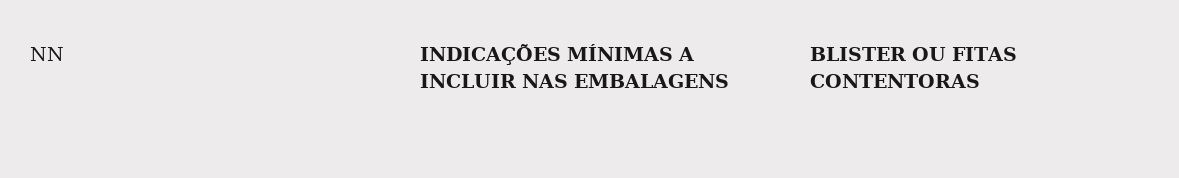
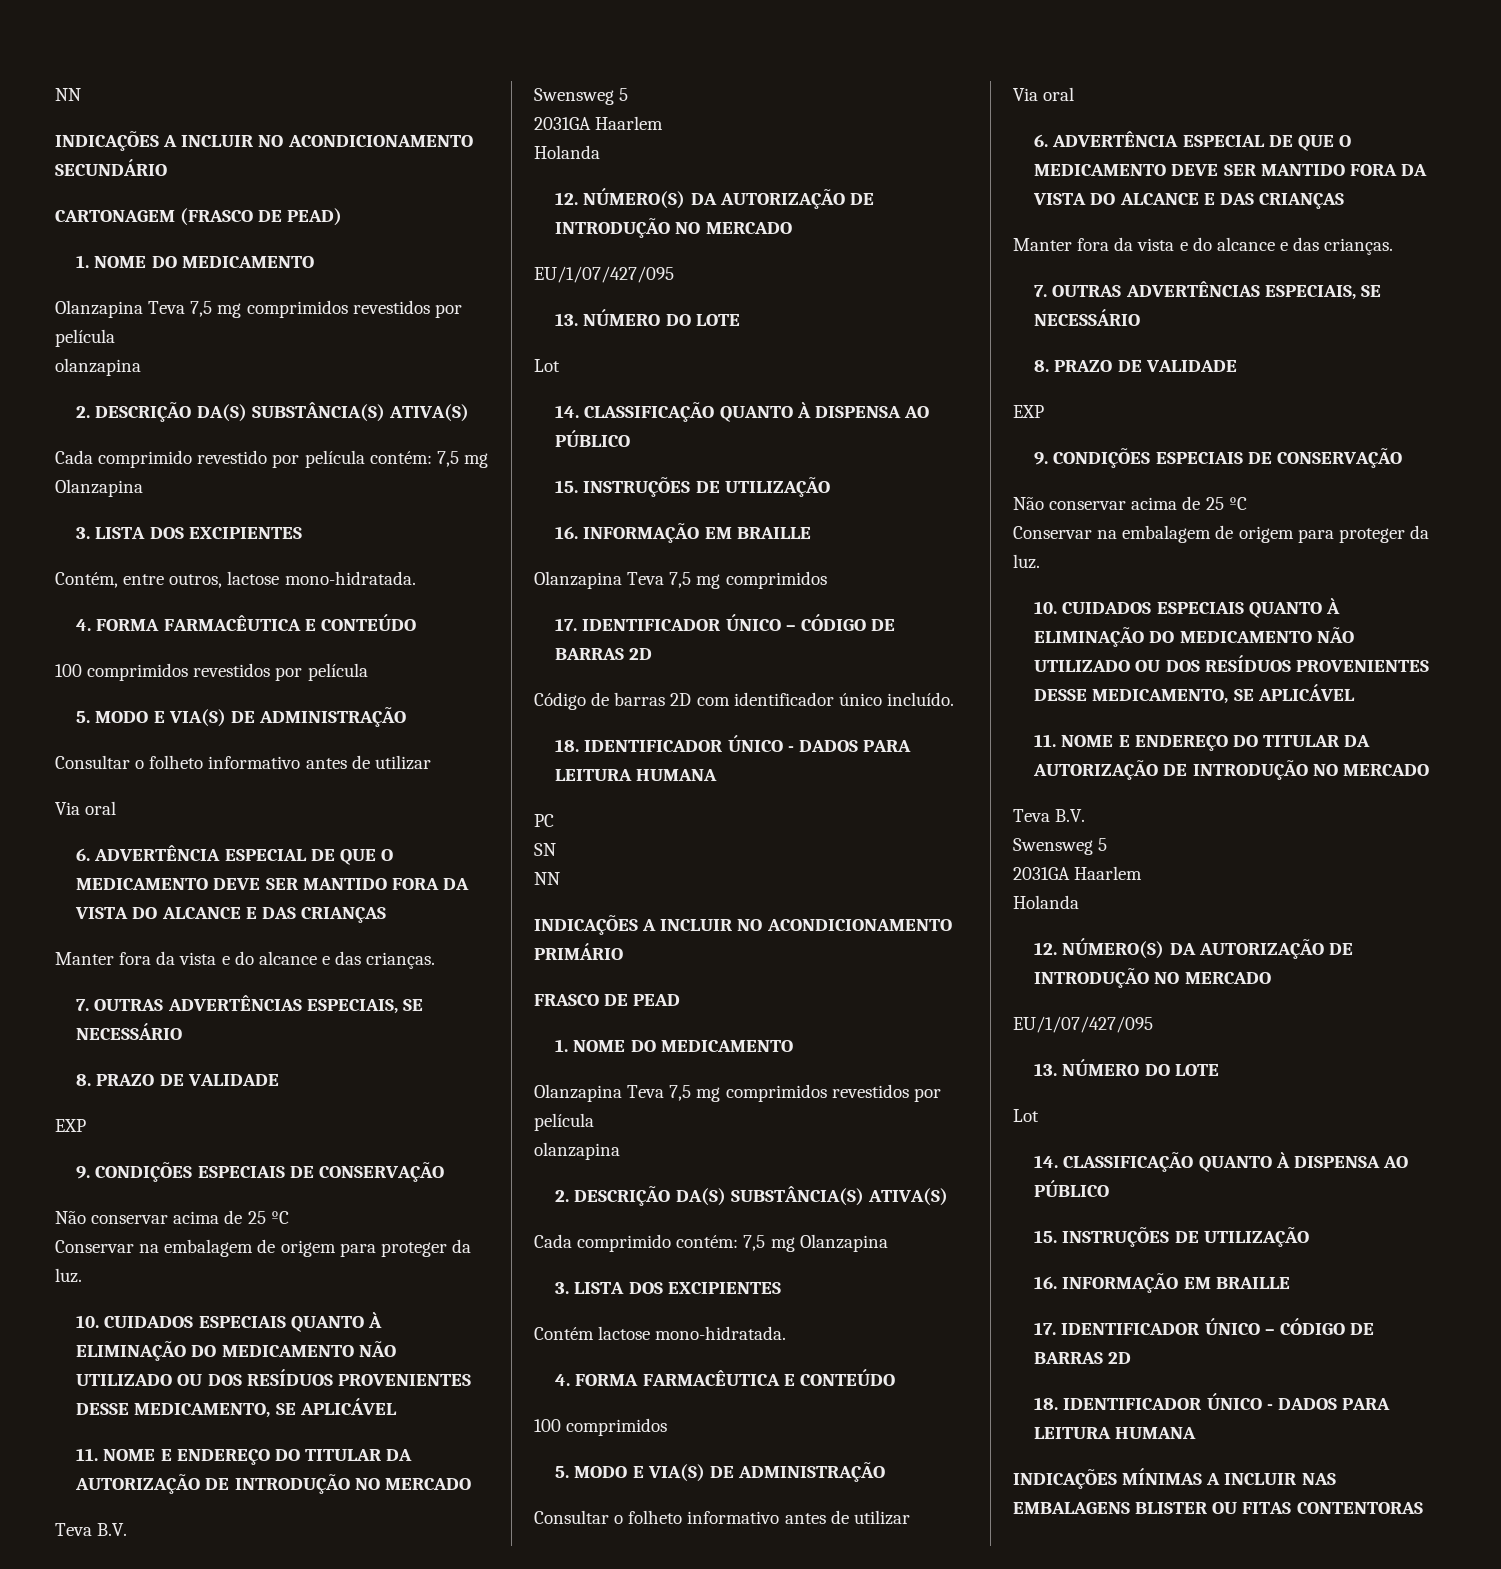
[30,47,64,61] NN -> [55,88,81,101] [55,131,473,151] [55,159,167,176] [55,208,343,226] [76,255,314,268] [55,300,462,318] [55,329,115,347] [55,358,141,376] [76,402,469,422] [55,450,488,468] [55,479,143,497] [76,527,302,539] [55,571,416,588] [76,614,416,631] [55,663,368,681] [76,707,406,727] [55,755,431,770] [55,801,117,815] [76,845,393,865] [76,878,469,890] [75,907,386,923] [55,951,436,969] [76,995,423,1014] [76,1023,183,1040] [76,1074,279,1086] [55,1119,86,1132] [76,1162,444,1182] [55,1210,289,1224] [55,1239,471,1257] [55,1268,82,1283] [76,1312,382,1332] [76,1341,396,1361] [76,1369,471,1386] [76,1398,397,1418] [76,1448,413,1465] [75,1474,471,1494] [55,1523,128,1536] [534,88,629,105] [534,116,664,130] [534,145,600,159] [555,188,874,209] [555,218,792,238] [534,266,674,283] [555,309,740,326] [534,359,560,372] [555,402,929,422] [555,430,631,447] [555,477,830,497] [555,523,811,543] [534,571,827,589] [555,614,895,631] [555,648,653,660] [534,692,954,710] [555,735,911,752] [555,769,718,781] [534,814,554,827] [534,843,556,856] [534,872,560,885] [534,915,952,935] [534,943,623,960] [534,994,681,1006] [555,1039,793,1052] [534,1084,941,1102] [534,1113,594,1131] [534,1142,620,1160] [555,1186,948,1206] [534,1234,888,1252] [555,1282,781,1294] [534,1326,787,1340] [555,1369,895,1386] [534,1418,668,1436] [555,1462,885,1482] [534,1510,910,1525] [1013,87,1075,101] [1034,131,1351,151] [1034,164,1427,176] [1033,193,1344,209] [1013,237,1394,255] [1034,281,1381,300] [1034,309,1141,326] [1034,360,1237,372] [1013,405,1044,418] [1034,448,1402,468] [1013,496,1247,510] [1013,525,1429,543] [1013,554,1040,569] [1034,598,1340,618] [1034,627,1354,647] [1034,655,1429,672] [1034,684,1355,704] [1034,734,1371,751] [1033,760,1429,780] [1013,809,1086,822] [1013,838,1108,855] [1013,866,1143,880] [1013,895,1079,909] [1034,938,1353,959] [1034,968,1271,988] [1013,1016,1153,1033] [1034,1059,1219,1076] [1013,1109,1039,1122] [1034,1152,1408,1172] [1034,1180,1110,1197] [1034,1227,1309,1247] [1034,1273,1290,1293] [1034,1318,1374,1335] [1034,1352,1132,1364] [1034,1393,1390,1410] [1034,1427,1197,1439] NN // INDICAÇÕES A INCLUIR NO ACONDICIONAMENTO SECUNDÁRIO // CARTONAGEM (FRASCO DE PEAD) // 1. NOME DO MEDICAMENTO // Olanzapina Teva 7,5 mg comprimidos revestidos por película // olanzapina // 2. DESCRIÇÃO DA(S) SUBSTÂNCIA(S) ATIVA(S) // Cada comprimido revestido por película contém: 7,5 mg Olanzapina // 3. LISTA DOS EXCIPIENTES // Contém, entre outros, lactose mono-hidratada. // 4. FORMA FARMACÊUTICA E CONTEÚDO // 100 comprimidos revestidos por película // 5. MODO E VIA(S) DE ADMINISTRAÇÃO // Consultar o folheto informativo antes de utilizar // Via oral // 6. ADVERTÊNCIA ESPECIAL DE QUE O MEDICAMENTO DEVE SER MANTIDO FORA DA VISTA DO ALCANCE E DAS CRIANÇAS // Manter fora da vista e do alcance e das crianças. // 7. OUTRAS ADVERTÊNCIAS ESPECIAIS, SE NECESSÁRIO // 8. PRAZO DE VALIDADE // EXP // 9. CONDIÇÕES ESPECIAIS DE CONSERVAÇÃO // Não conservar acima de 25 ºC // Conservar na embalagem de origem para proteger da luz. // 10. CUIDADOS ESPECIAIS QUANTO À ELIMINAÇÃO DO MEDICAMENTO NÃO UTILIZADO OU DOS RESÍDUOS PROVENIENTES DESSE MEDICAMENTO, SE APLICÁVEL // 11. NOME E ENDEREÇO DO TITULAR DA AUTORIZAÇÃO DE INTRODUÇÃO NO MERCADO // Teva B.V. // Swensweg 5 // 2031GA Haarlem // Holanda // 12. NÚMERO(S) DA AUTORIZAÇÃO DE INTRODUÇÃO NO MERCADO // EU/1/07/427/095 // 13. NÚMERO DO LOTE // Lot // 14. CLASSIFICAÇÃO QUANTO À DISPENSA AO PÚBLICO // 15. INSTRUÇÕES DE UTILIZAÇÃO // 16. INFORMAÇÃO EM BRAILLE // Olanzapina Teva 7,5 mg comprimidos // 17. IDENTIFICADOR ÚNICO – CÓDIGO DE BARRAS 2D // Código de barras 2D com identificador único incluído. // 18. IDENTIFICADOR ÚNICO - DADOS PARA LEITURA HUMANA // PC // SN // NN // INDICAÇÕES A INCLUIR NO ACONDICIONAMENTO PRIMÁRIO // FRASCO DE PEAD // 1. NOME DO MEDICAMENTO // Olanzapina Teva 7,5 mg comprimidos revestidos por película // olanzapina // 2. DESCRIÇÃO DA(S) SUBSTÂNCIA(S) ATIVA(S) // Cada comprimido contém: 7,5 mg Olanzapina // 3. LISTA DOS EXCIPIENTES // Contém lactose mono-hidratada. // 4. FORMA FARMACÊUTICA E CONTEÚDO // 100 comprimidos // 5. MODO E VIA(S) DE ADMINISTRAÇÃO // Consultar o folheto informativo antes de utilizar // Via oral // 6. ADVERTÊNCIA ESPECIAL DE QUE O MEDICAMENTO DEVE SER MANTIDO FORA DA VISTA DO ALCANCE E DAS CRIANÇAS // Manter fora da vista e do alcance e das crianças. // 7. OUTRAS ADVERTÊNCIAS ESPECIAIS, SE NECESSÁRIO // 8. PRAZO DE VALIDADE // EXP // 9. CONDIÇÕES ESPECIAIS DE CONSERVAÇÃO // Não conservar acima de 25 ºC // Conservar na embalagem de origem para proteger da luz. // 10. CUIDADOS ESPECIAIS QUANTO À ELIMINAÇÃO DO MEDICAMENTO NÃO UTILIZADO OU DOS RESÍDUOS PROVENIENTES DESSE MEDICAMENTO, SE APLICÁVEL // 11. NOME E ENDEREÇO DO TITULAR DA AUTORIZAÇÃO DE INTRODUÇÃO NO MERCADO // Teva B.V. // Swensweg 5 // 2031GA Haarlem // Holanda // 12. NÚMERO(S) DA AUTORIZAÇÃO DE INTRODUÇÃO NO MERCADO // EU/1/07/427/095 // 13. NÚMERO DO LOTE // Lot // 14. CLASSIFICAÇÃO QUANTO À DISPENSA AO PÚBLICO // 15. INSTRUÇÕES DE UTILIZAÇÃO // 16. INFORMAÇÃO EM BRAILLE // 17. IDENTIFICADOR ÚNICO – CÓDIGO DE BARRAS 2D // 18. IDENTIFICADOR ÚNICO - DADOS PARA LEITURA HUMANA

